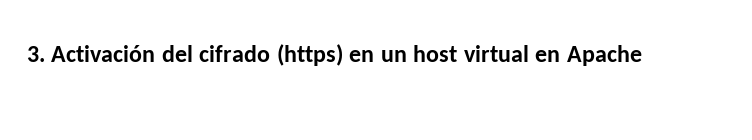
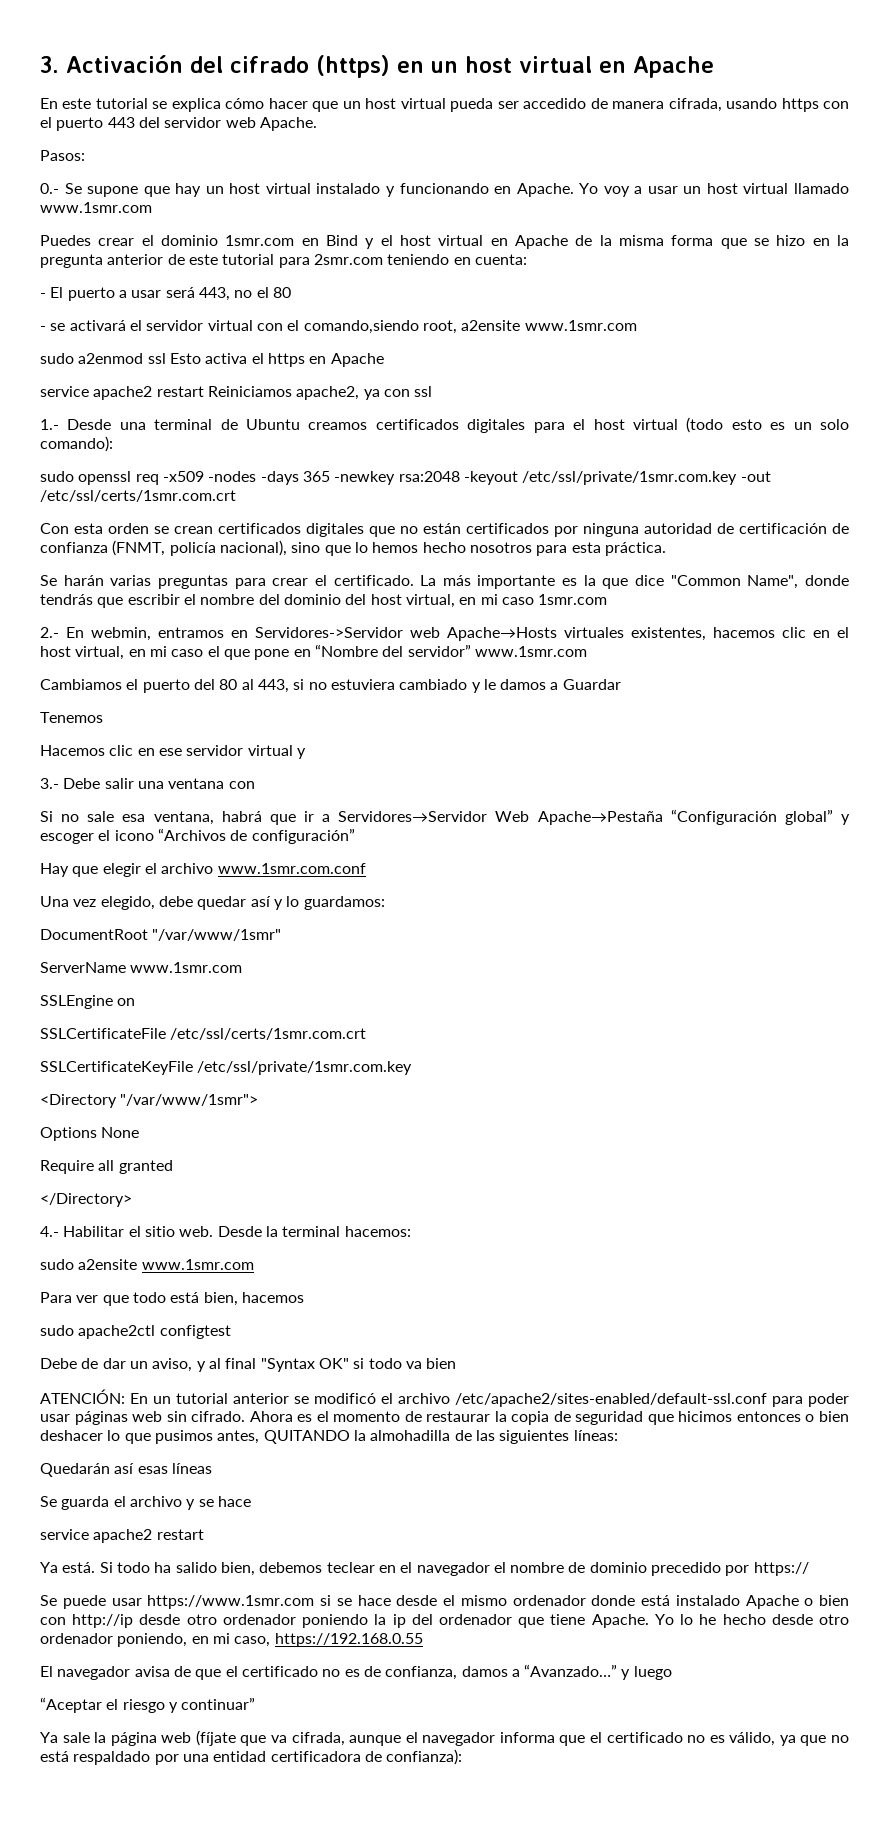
(642, 55) none -> [40,98,850,112] [40,117,317,131] [40,150,85,161] [40,183,849,197] [40,202,152,213] [40,235,850,249] [40,254,527,268] [40,287,291,301] [40,320,637,334] [40,353,384,367] [40,386,433,400] [40,417,849,433] [40,436,113,452] [40,471,771,485] [40,490,236,502] [40,523,849,537] [40,540,666,556] [40,575,849,589] [40,594,608,608] [40,627,849,641] [40,644,587,660] [40,679,621,693] [40,712,103,723] [40,745,306,759] [40,778,255,789] [40,809,850,825] [40,828,355,844] [40,863,366,877] [40,896,385,910] [40,929,282,941] [40,962,243,973] [40,995,136,1009] [40,1028,367,1040] [40,1061,413,1075] [40,1094,259,1108] [40,1127,140,1141] [40,1160,173,1174] [40,1193,132,1207] [40,1226,411,1237] [40,1259,254,1270] [40,1292,304,1306] [40,1325,231,1339] [40,1358,457,1372] [40,1389,849,1407] [40,1411,849,1425] [40,1430,618,1444] [40,1463,212,1477] [40,1496,251,1510] [40,1529,204,1543] [40,1562,809,1576] [40,1595,849,1609] [40,1614,849,1628] [40,1633,423,1647] [40,1664,672,1680] [40,1697,256,1713] [40,1730,849,1746] [40,1749,463,1765] // En este tutorial se explica cómo hacer que un host virtual pueda ser accedido de manera cifrada, usando https con el puerto 443 del servidor web Apache. // Pasos: // 0.- Se supone que hay un host virtual instalado y funcionando en Apache. Yo voy a usar un host virtual llamado www.1smr.com // Puedes crear el dominio 1smr.com en Bind y el host virtual en Apache de la misma forma que se hizo en la pregunta anterior de este tutorial para 2smr.com teniendo en cuenta: // - El puerto a usar será 443, no el 80 // - se activará el servidor virtual con el comando,siendo root, a2ensite www.1smr.com // sudo a2enmod ssl Esto activa el https en Apache // service apache2 restart Reiniciamos apache2, ya con ssl // 1.- Desde una terminal de Ubuntu creamos certificados digitales para el host virtual (todo esto es un solo comando): // sudo openssl req -x509 -nodes -days 365 -newkey rsa:2048 -keyout /etc/ssl/private/1smr.com.key -out /etc/ssl/certs/1smr.com.crt // Con esta orden se crean certificados digitales que no están certificados por ninguna autoridad de certificación de confianza (FNMT, policía nacional), sino que lo hemos hecho nosotros para esta práctica. // Se harán varias preguntas para crear el certificado. La más importante es la que dice "Common Name", donde tendrás que escribir el nombre del dominio del host virtual, en mi caso 1smr.com // 2.- En webmin, entramos en Servidores->Servidor web Apache→Hosts virtuales existentes, hacemos clic en el host virtual, en mi caso el que pone en “Nombre del servidor” www.1smr.com // Cambiamos el puerto del 80 al 443, si no estuviera cambiado y le damos a Guardar // Tenemos // Hacemos clic en ese servidor virtual y // 3.- Debe salir una ventana con // Si no sale esa ventana, habrá que ir a Servidores→Servidor Web Apache→Pestaña “Configuración global” y escoger el icono “Archivos de configuración” // Hay que elegir el archivo www.1smr.com.conf // Una vez elegido, debe quedar así y lo guardamos: // DocumentRoot "/var/www/1smr" // ServerName www.1smr.com // SSLEngine on // SSLCertificateFile /etc/ssl/certs/1smr.com.crt // SSLCertificateKeyFile /etc/ssl/private/1smr.com.key // <Directory "/var/www/1smr"> // Options None // Require all granted // </Directory> // 4.- Habilitar el sitio web. Desde la terminal hacemos: // sudo a2ensite www.1smr.com // Para ver que todo está bien, hacemos // sudo apache2ctl configtest // Debe de dar un aviso, y al final "Syntax OK" si todo va bien // ATENCIÓN: En un tutorial anterior se modificó el archivo /etc/apache2/sites-enabled/default-ssl.conf para poder usar páginas web sin cifrado. Ahora es el momento de restaurar la copia de seguridad que hicimos entonces o bien deshacer lo que pusimos antes, QUITANDO la almohadilla de las siguientes líneas: // Quedarán así esas líneas // Se guarda el archivo y se hace // service apache2 restart // Ya está. Si todo ha salido bien, debemos teclear en el navegador el nombre de dominio precedido por https:// // Se puede usar https://www.1smr.com si se hace desde el mismo ordenador donde está instalado Apache o bien con http://ip desde otro ordenador poniendo la ip del ordenador que tiene Apache. Yo lo he hecho desde otro ordenador poniendo, en mi caso, https://192.168.0.55 // El navegador avisa de que el certificado no es de confianza, damos a “Avanzado…” y luego // “Aceptar el riesgo y continuar” // Ya sale la página web (fíjate que va cifrada, aunque el navegador informa que el certificado no es válido, ya que no está respaldado por una entidad certificadora de confianza):

